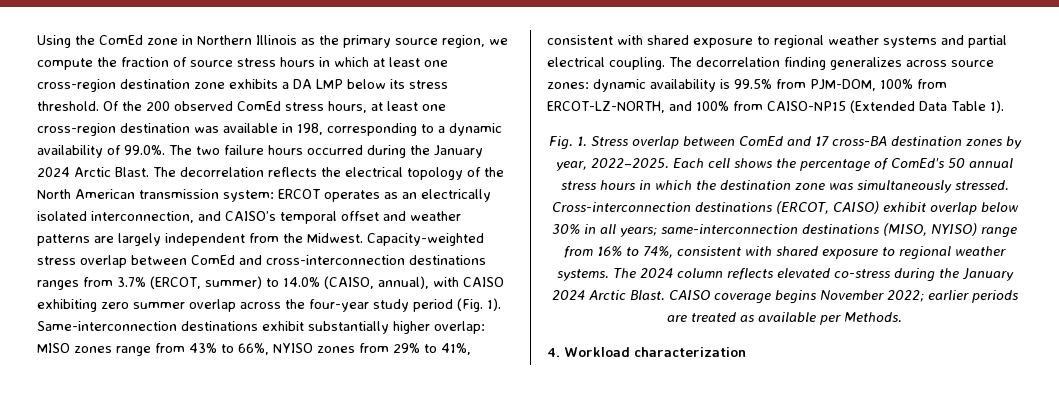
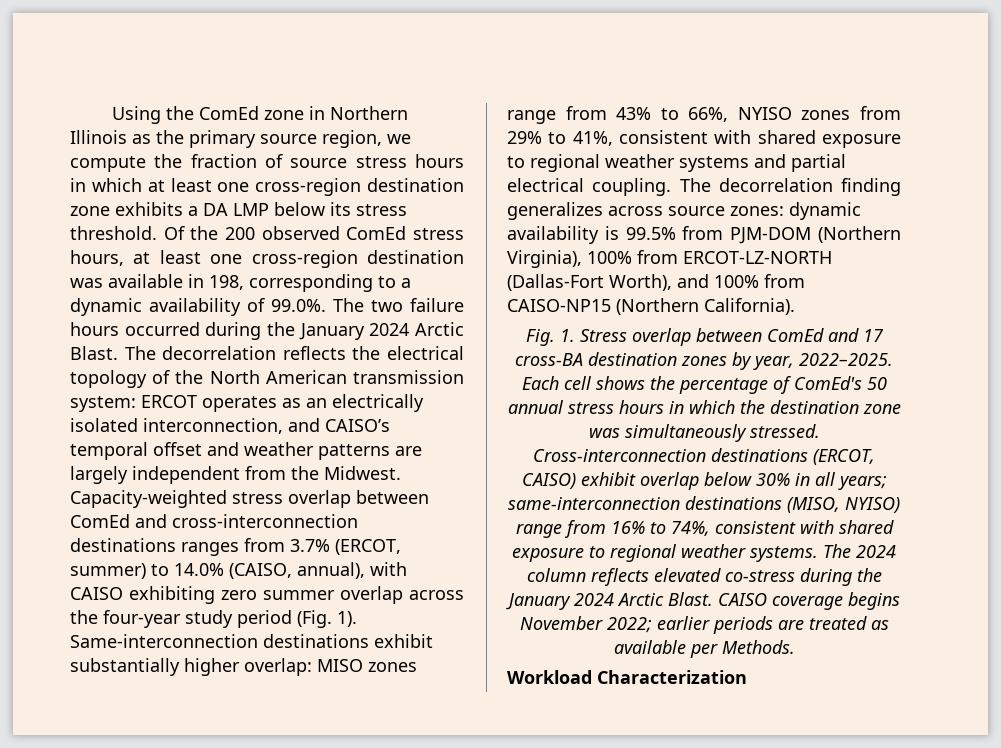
[810,79,947,91] [547,100,1004,113] PJM-DOM, 100% from ERCOT-LZ-NORTH, and 100% from CAISO-NP15 (Extended Data Table 1). -> [730,226,901,244] [507,250,832,268] [507,274,805,291] [507,298,795,315] PJM-DOM (Northern Virginia), 100% from ERCOT-LZ-NORTH (Dallas-Fort Worth), and 100% from CAISO-NP15 (Northern California).
[547,347,746,357] 4. Workload characterization -> [507,670,747,684] Workload Characterization

